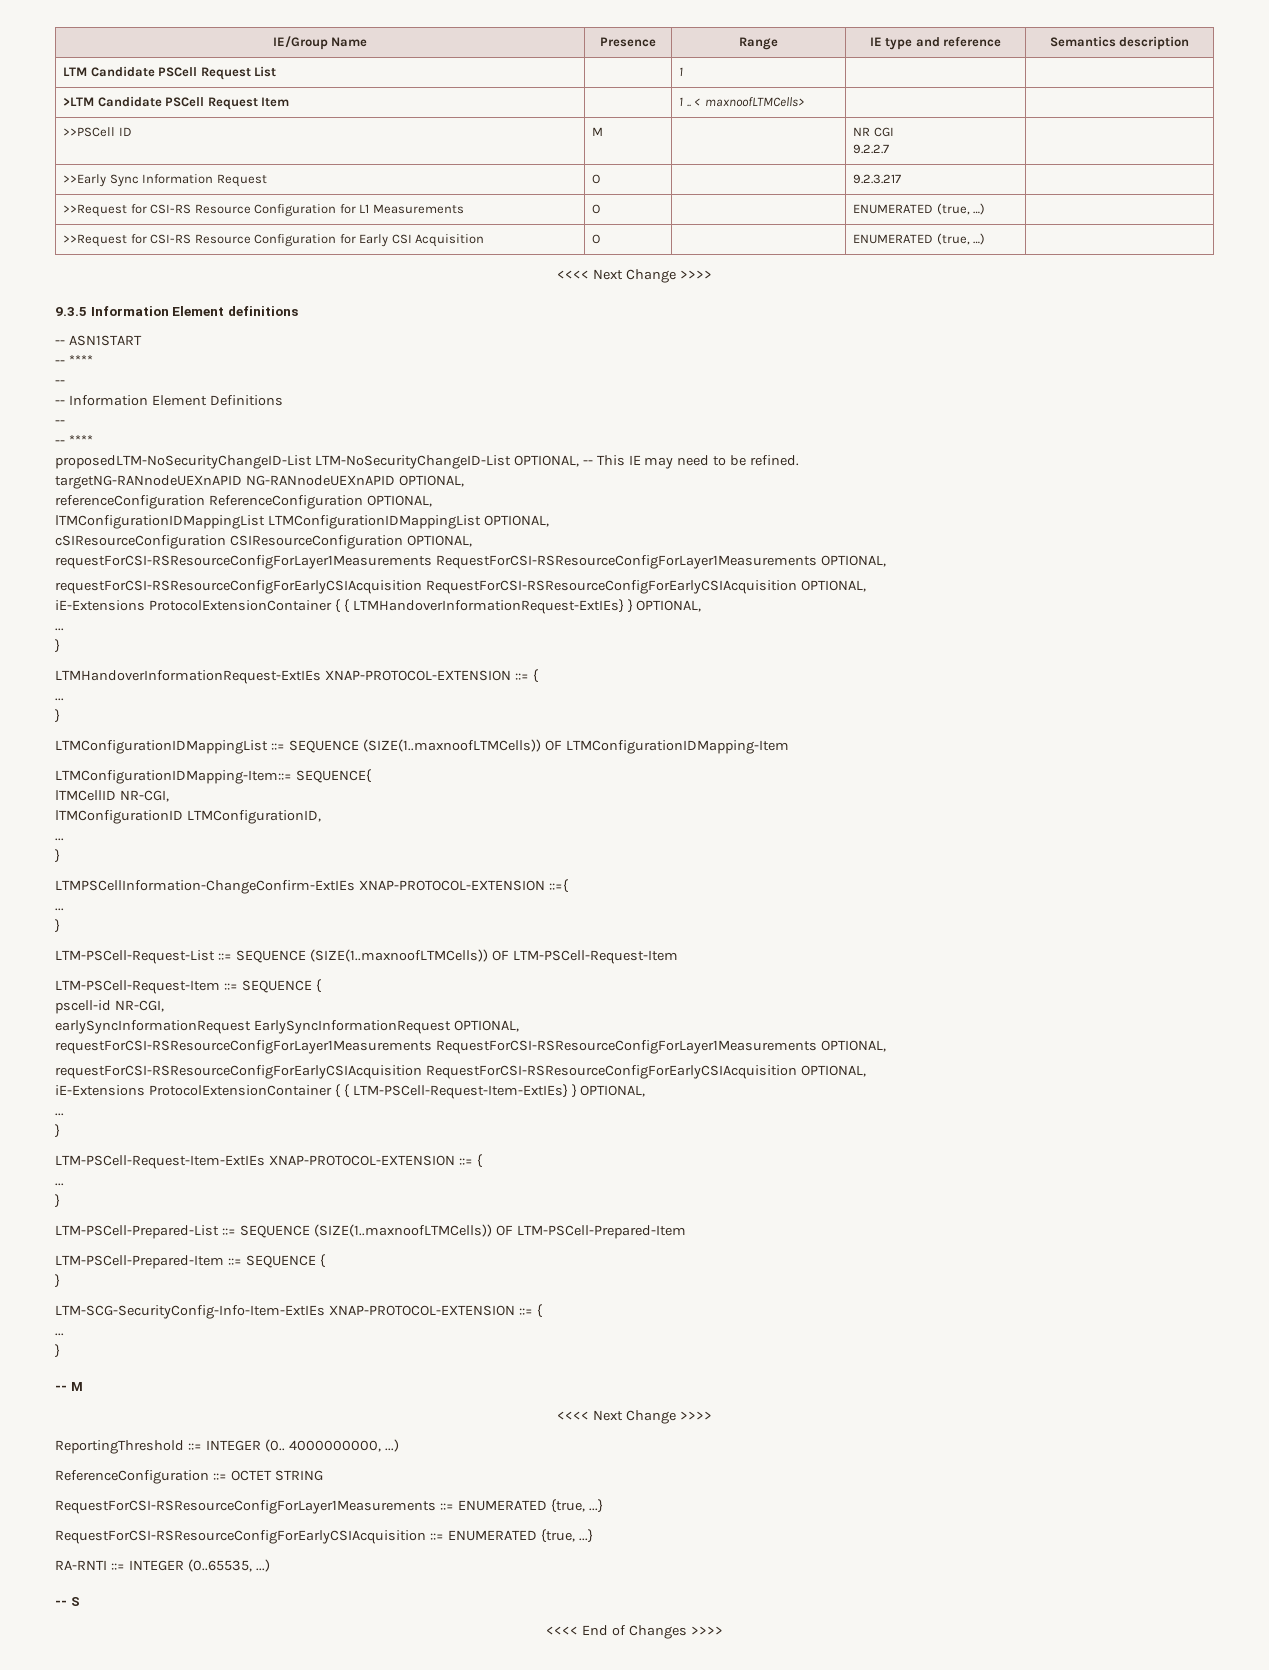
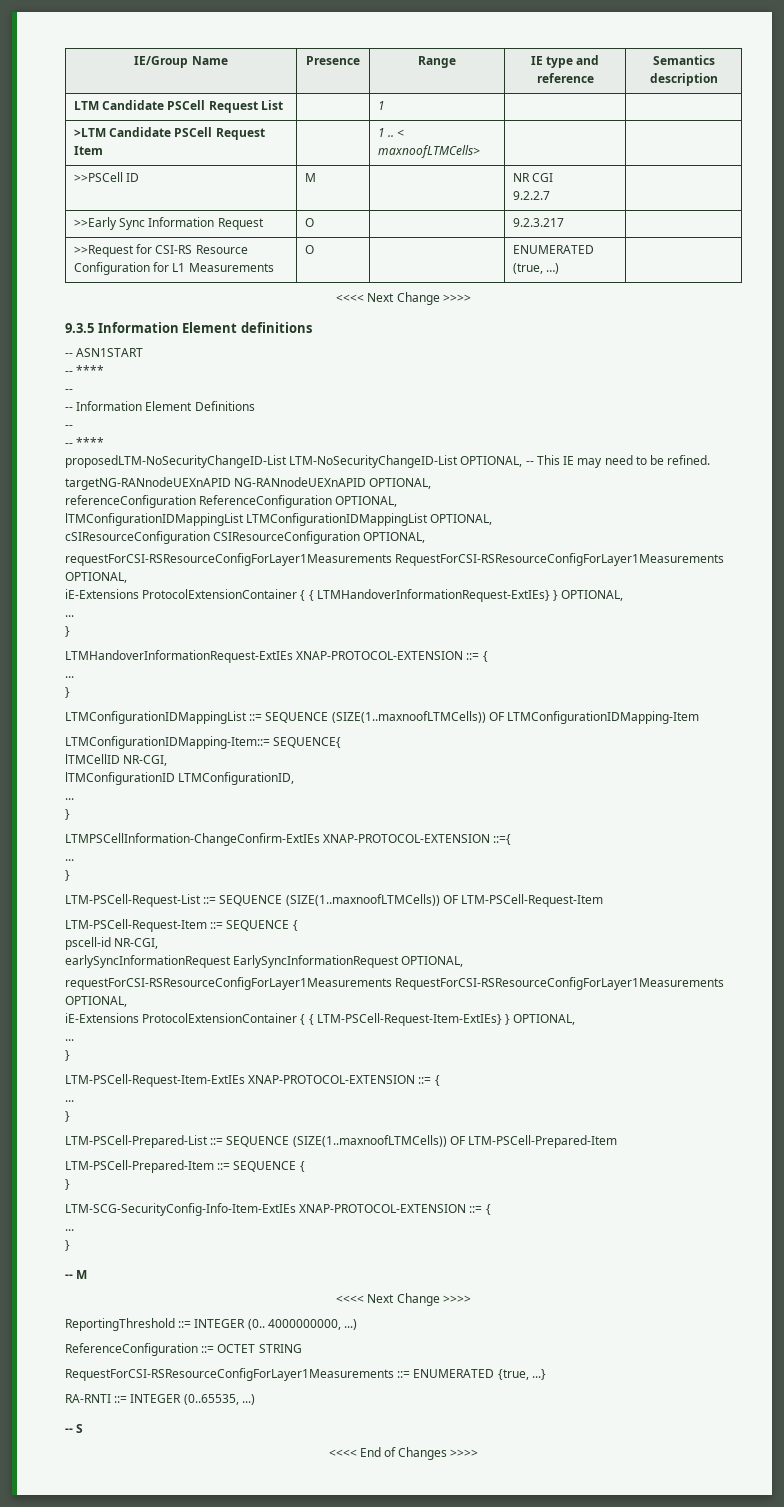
[63,234,485,247] [592,234,601,244] [853,233,986,245] // >>Request for CSI-RS Resource Configuration for Early CSI Acquisition | O | | ENUMERATED (true, …) | -> (560, 268) none
[55,580,866,594] // requestForCSI-RSResourceConfigForEarlyCSIAcquisition RequestForCSI-RSResourceConfigForEarlyCSIAcquisition OPTIONAL, -> (127, 577) none
[55,1065,866,1079] // requestForCSI-RSResourceConfigForEarlyCSIAcquisition RequestForCSI-RSResourceConfigForEarlyCSIAcquisition OPTIONAL, -> (127, 1001) none
[55,1529,593,1544] // RequestForCSI-RSResourceConfigForEarlyCSIAcquisition ::= ENUMERATED {true, ...} -> (546, 1374) none

